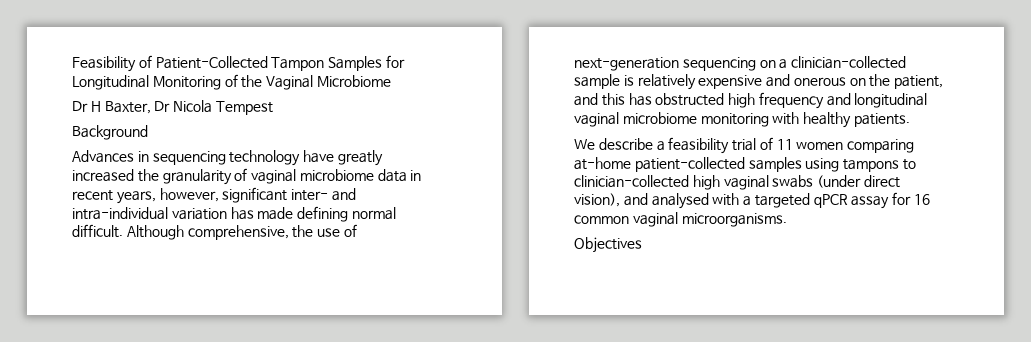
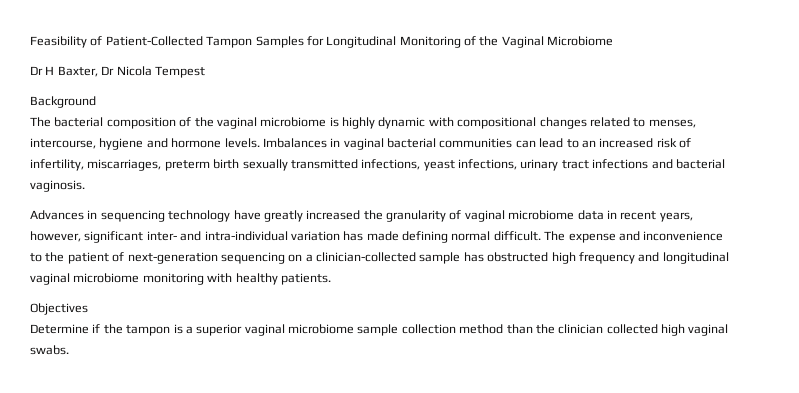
(148, 132) none -> [30,117,696,129] [30,138,691,150] [30,159,725,171] [30,180,85,192] // The bacterial composition of the vaginal microbiome is highly dynamic with compositional changes related to menses, intercourse, hygiene and hormone levels. Imbalances in vaginal bacterial communities can lead to an increased risk of infertility, miscarriages, preterm birth sexually transmitted infections, yeast infections, urinary tract infections and bacterial vaginosis.
[126,225,341,240] Although comprehensive, the use -> [544,231,724,243] [30,252,109,264] The expense and inconvenience to the patient
[623,74,944,90] [574,93,625,106] is relatively expensive and onerous on the patient, and this -> (461, 258) none
[574,137,915,154] [574,157,916,172] [574,175,900,190] [574,192,931,209] [574,212,787,227] [574,237,642,253] We describe a feasibility trial of 11 women comparing at-home patient-collected samples using tampons to clinician-collected high vaginal swabs (under direct vision), and analysed with a targeted qPCR assay for 16 common vaginal microorganisms. // Objectives -> [30,303,88,315] [30,324,729,336] [30,345,69,355] Objectives // Determine if the tampon is a superior vaginal microbiome sample collection method than the clinician collected high vaginal swabs.

